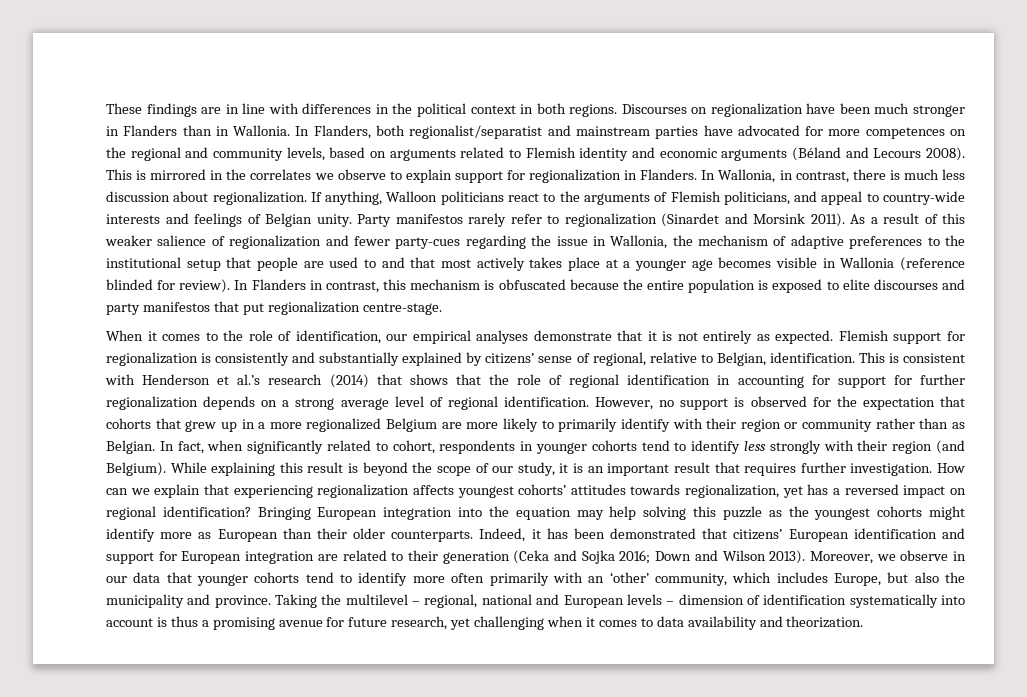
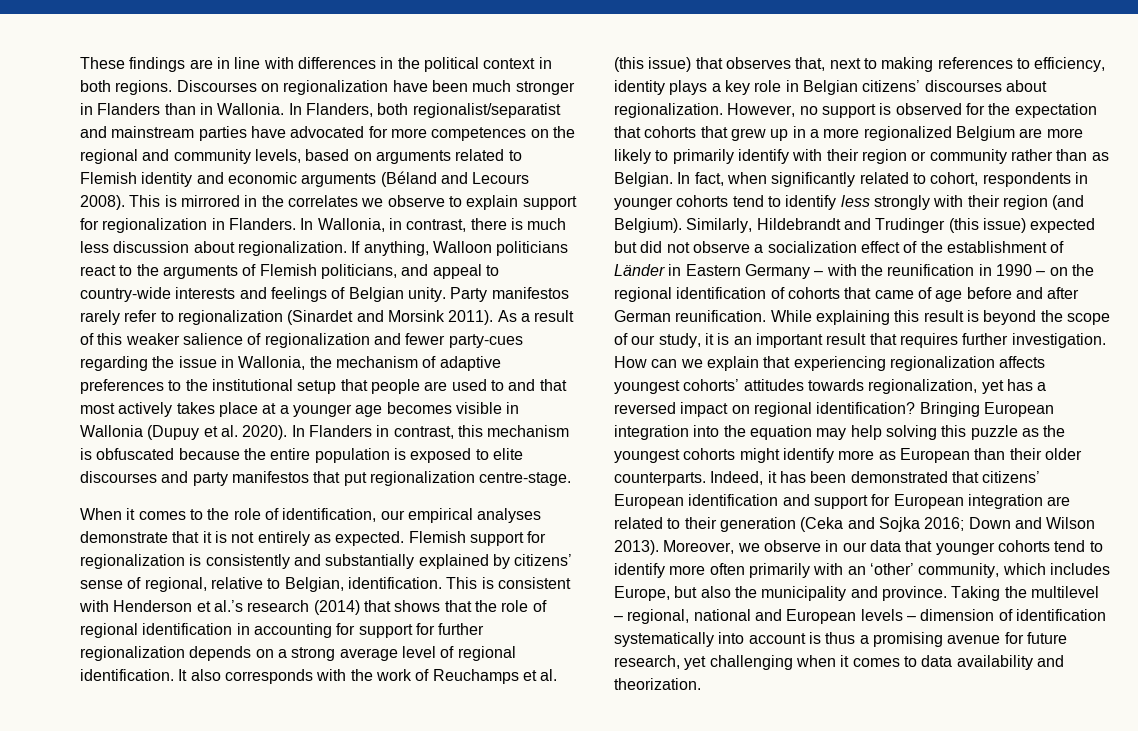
[899,257,965,271] [106,279,231,293] (reference blinded for review). -> [147,425,288,440] (Dupuy et al. 2020).
(589, 401) none -> [178,669,558,684] [614,57,1106,72] [614,80,1047,95] [614,103,723,118] It also corresponds with the work of Reuchamps et al. (this issue) that observes that, next to making references to efficiency, identity plays a key role in Belgian citizens’ discourses about regionalization.
(166, 469) none -> [686,218,1096,233] [614,241,1065,253] [614,264,1094,279] [614,287,1080,302] [614,310,767,322] Similarly, Hildebrandt and Trudinger (this issue) expected but did not observe a socialization effect of the establishment of Länder in Eastern Germany – with the reunification in 1990 – on the regional identification of cohorts that came of age before and after German reunification.

